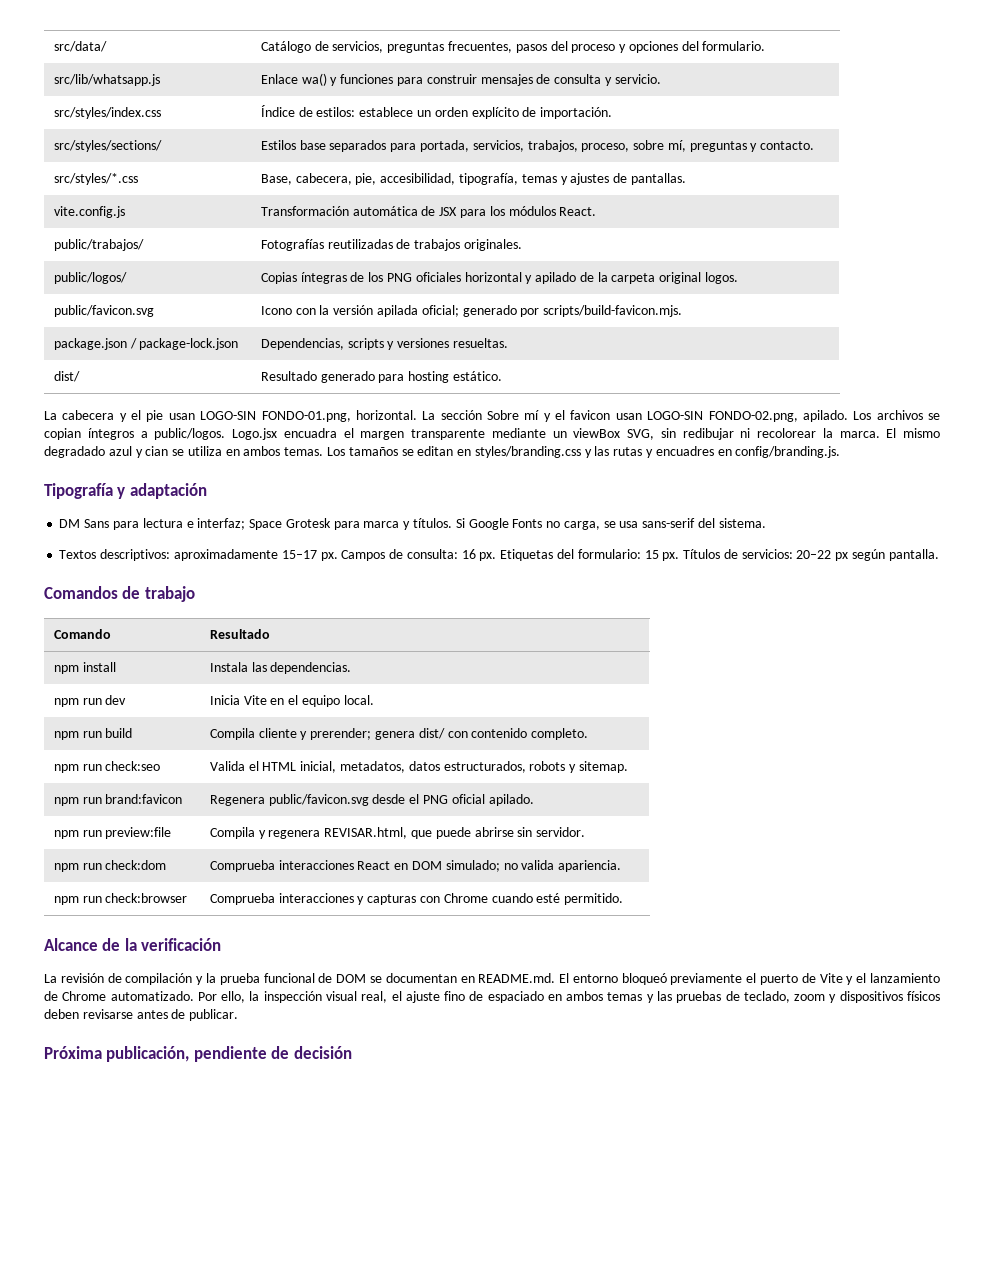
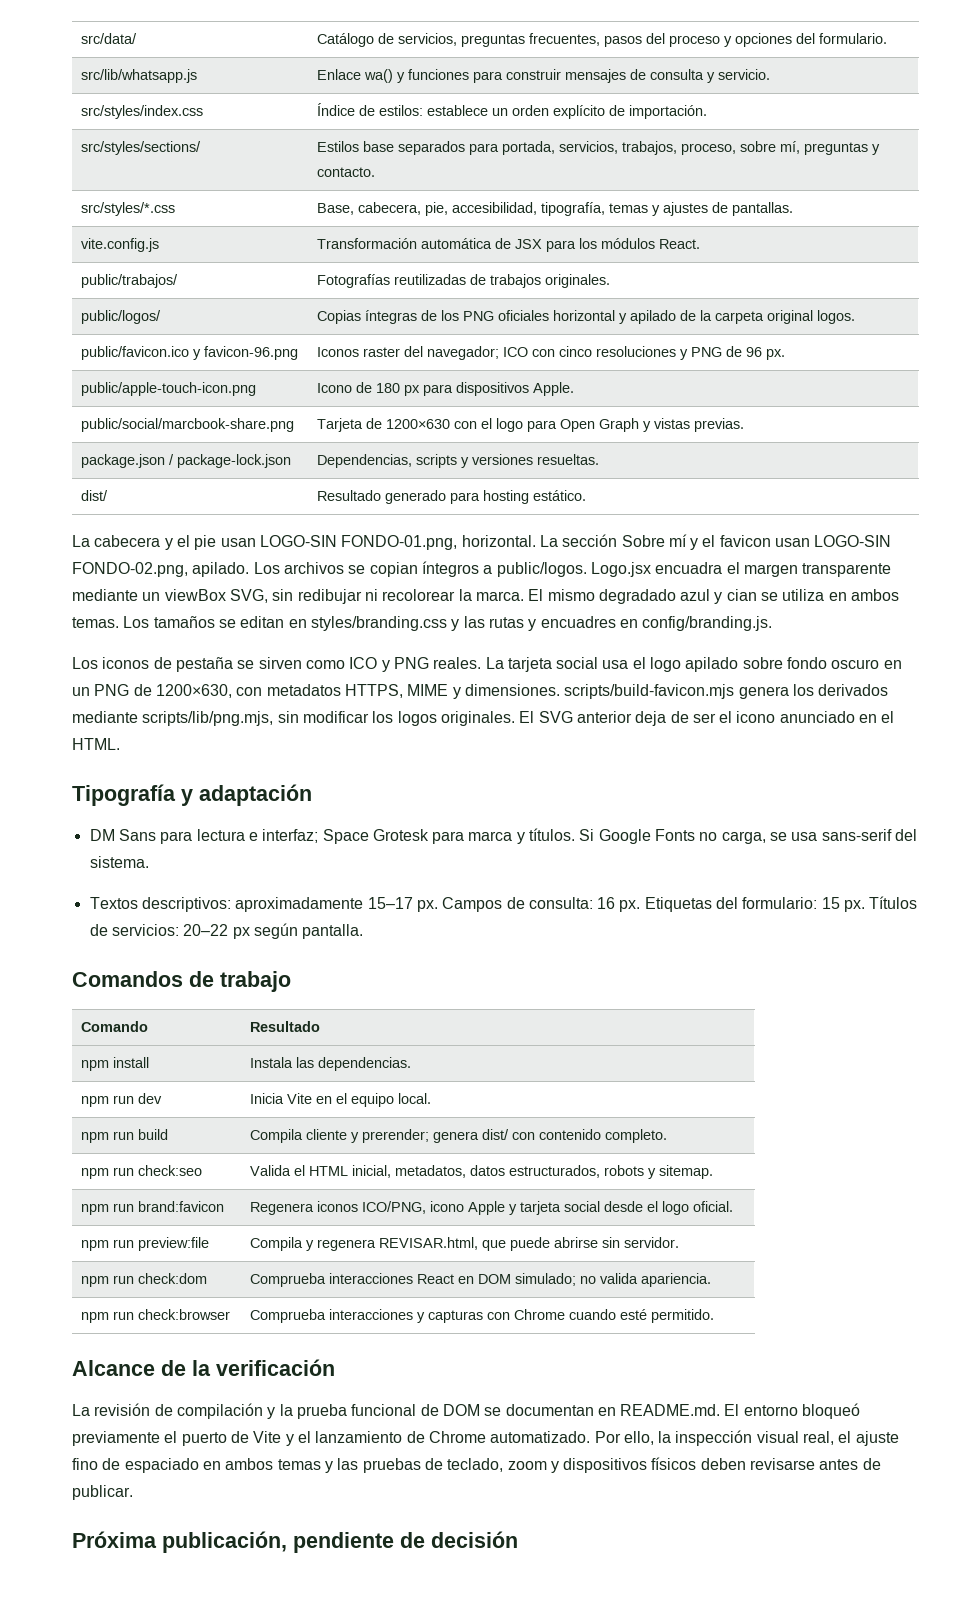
[53,305,154,317] [260,305,683,317] public/favicon.svg | Icono con la versión apilada oficial; generado por scripts/build-favicon.mjs. -> [80,346,298,360] [316,346,785,360] [80,382,256,396] [316,382,574,396] [80,418,294,432] [316,418,744,432] public/favicon.ico y favicon-96.png | Iconos raster del navegador; ICO con cinco resoluciones y PNG de 96 px. // public/apple-touch-icon.png | Icono de 180 px para dispositivos Apple. // public/social/marcbook-share.png | Tarjeta de 1200×630 con el logo para Open Graph y vistas previas.
(841, 452) none -> [72,657,902,672] [72,684,889,699] [72,711,895,726] [72,738,120,750] // Los iconos de pestaña se sirven como ICO y PNG reales. La tarjeta social usa el logo apilado sobre fondo oscuro en un PNG de 1200×630, con metadatos HTTPS, MIME y dimensiones. scripts/build-favicon.mjs genera los derivados mediante scripts/lib/png.mjs, sin modificar los logos originales. El SVG anterior deja de ser el icono anunciado en el HTML.
[268,794,534,806] public/favicon.svg desde el PNG oficial apilado. -> [316,1201,733,1215] iconos ICO/PNG, icono Apple y tarjeta social desde el logo oficial.

